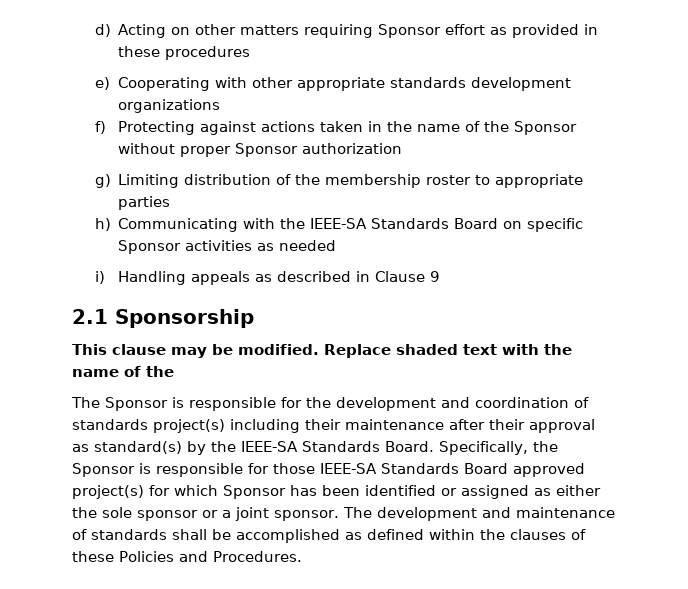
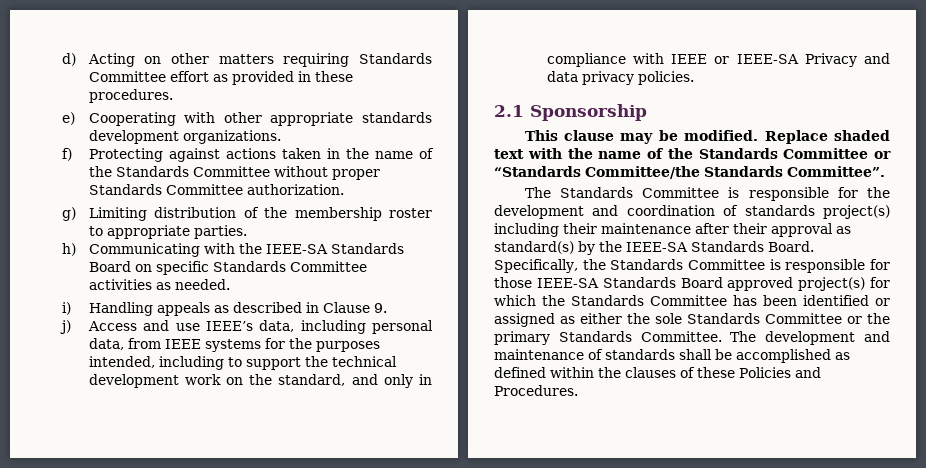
[378,24,442,38] Sponsor -> [359,53,432,64] [88,71,166,82] Standards Committee
[165,46,251,60] procedures -> [88,89,173,103] procedures.
[118,99,221,113] organizations -> [182,130,281,144] organizations.
[514,121,578,135] [118,143,403,157] Sponsor without proper Sponsor authorization -> [115,166,380,180] [88,184,344,195] Standards Committee without proper Standards Committee authorization.
[118,196,171,210] parties -> [193,225,247,239] parties.
[118,240,182,254] Sponsor -> [212,261,367,272] Standards Committee
[279,240,337,251] needed -> [174,279,230,290] needed.
[430,271,441,282] 9 -> [373,303,387,313] [60,320,433,334] [88,338,380,352] [88,356,397,370] [88,374,433,388] [546,53,890,67] [546,71,694,85] 9. // j) Access and use IEEE’s data, including personal data, from IEEE systems for the purposes intended, including to support the technical development work on the standard, and only in compliance with IEEE or IEEE-SA Privacy and data privacy policies.
[71,397,168,411] // The Sponsor -> [698,148,891,159] [494,166,885,179] [524,187,720,198] Standards Committee or “Standards Committee/the Standards Committee”. // The Standards Committee
[72,463,135,477] Sponsor -> [610,259,765,270] Standards Committee
[223,485,286,499] Sponsor -> [542,295,727,306] the Standards Committee
[137,507,339,521] sponsor or a joint sponsor. -> [687,313,890,324] [494,331,722,345] Standards Committee or the primary Standards Committee.

